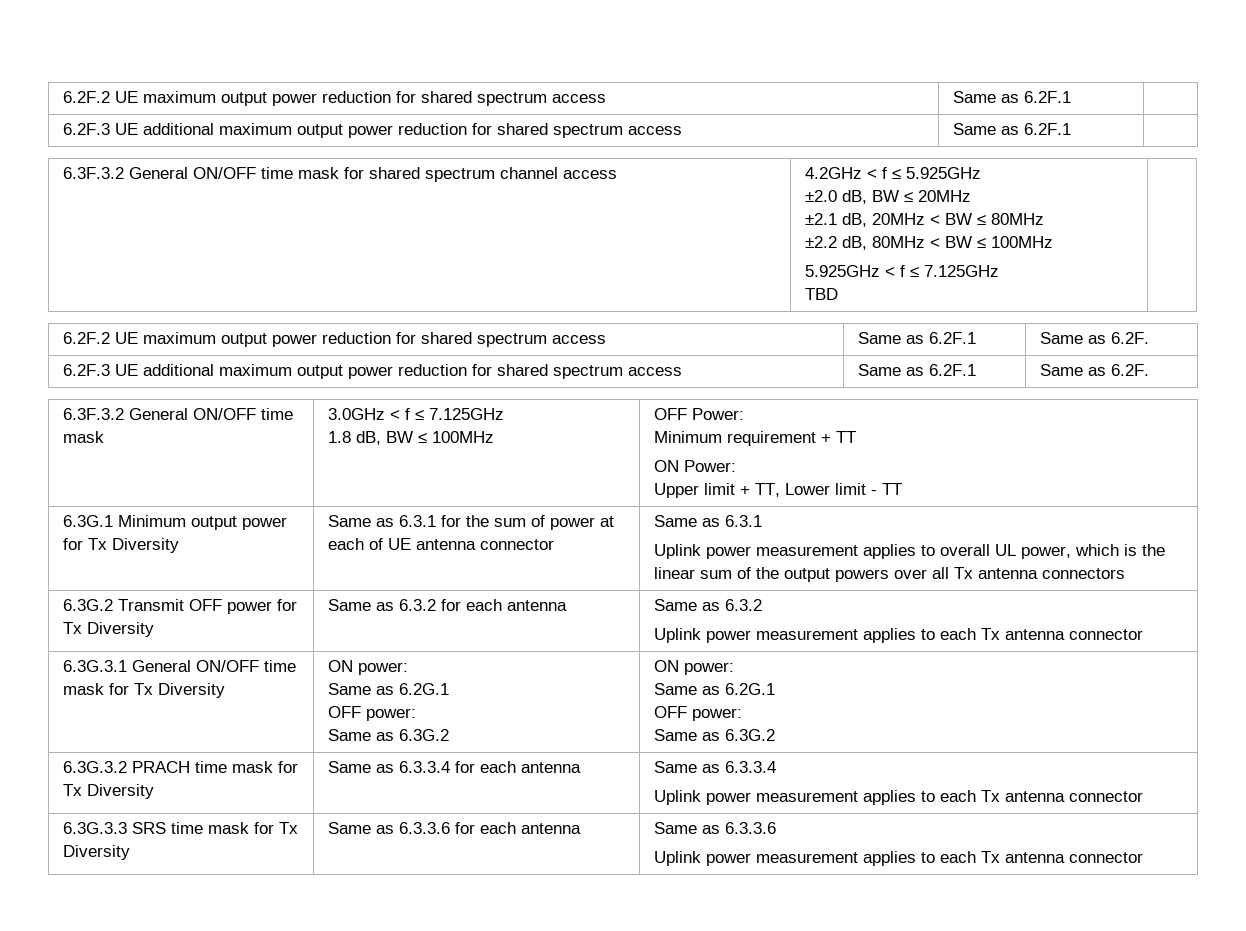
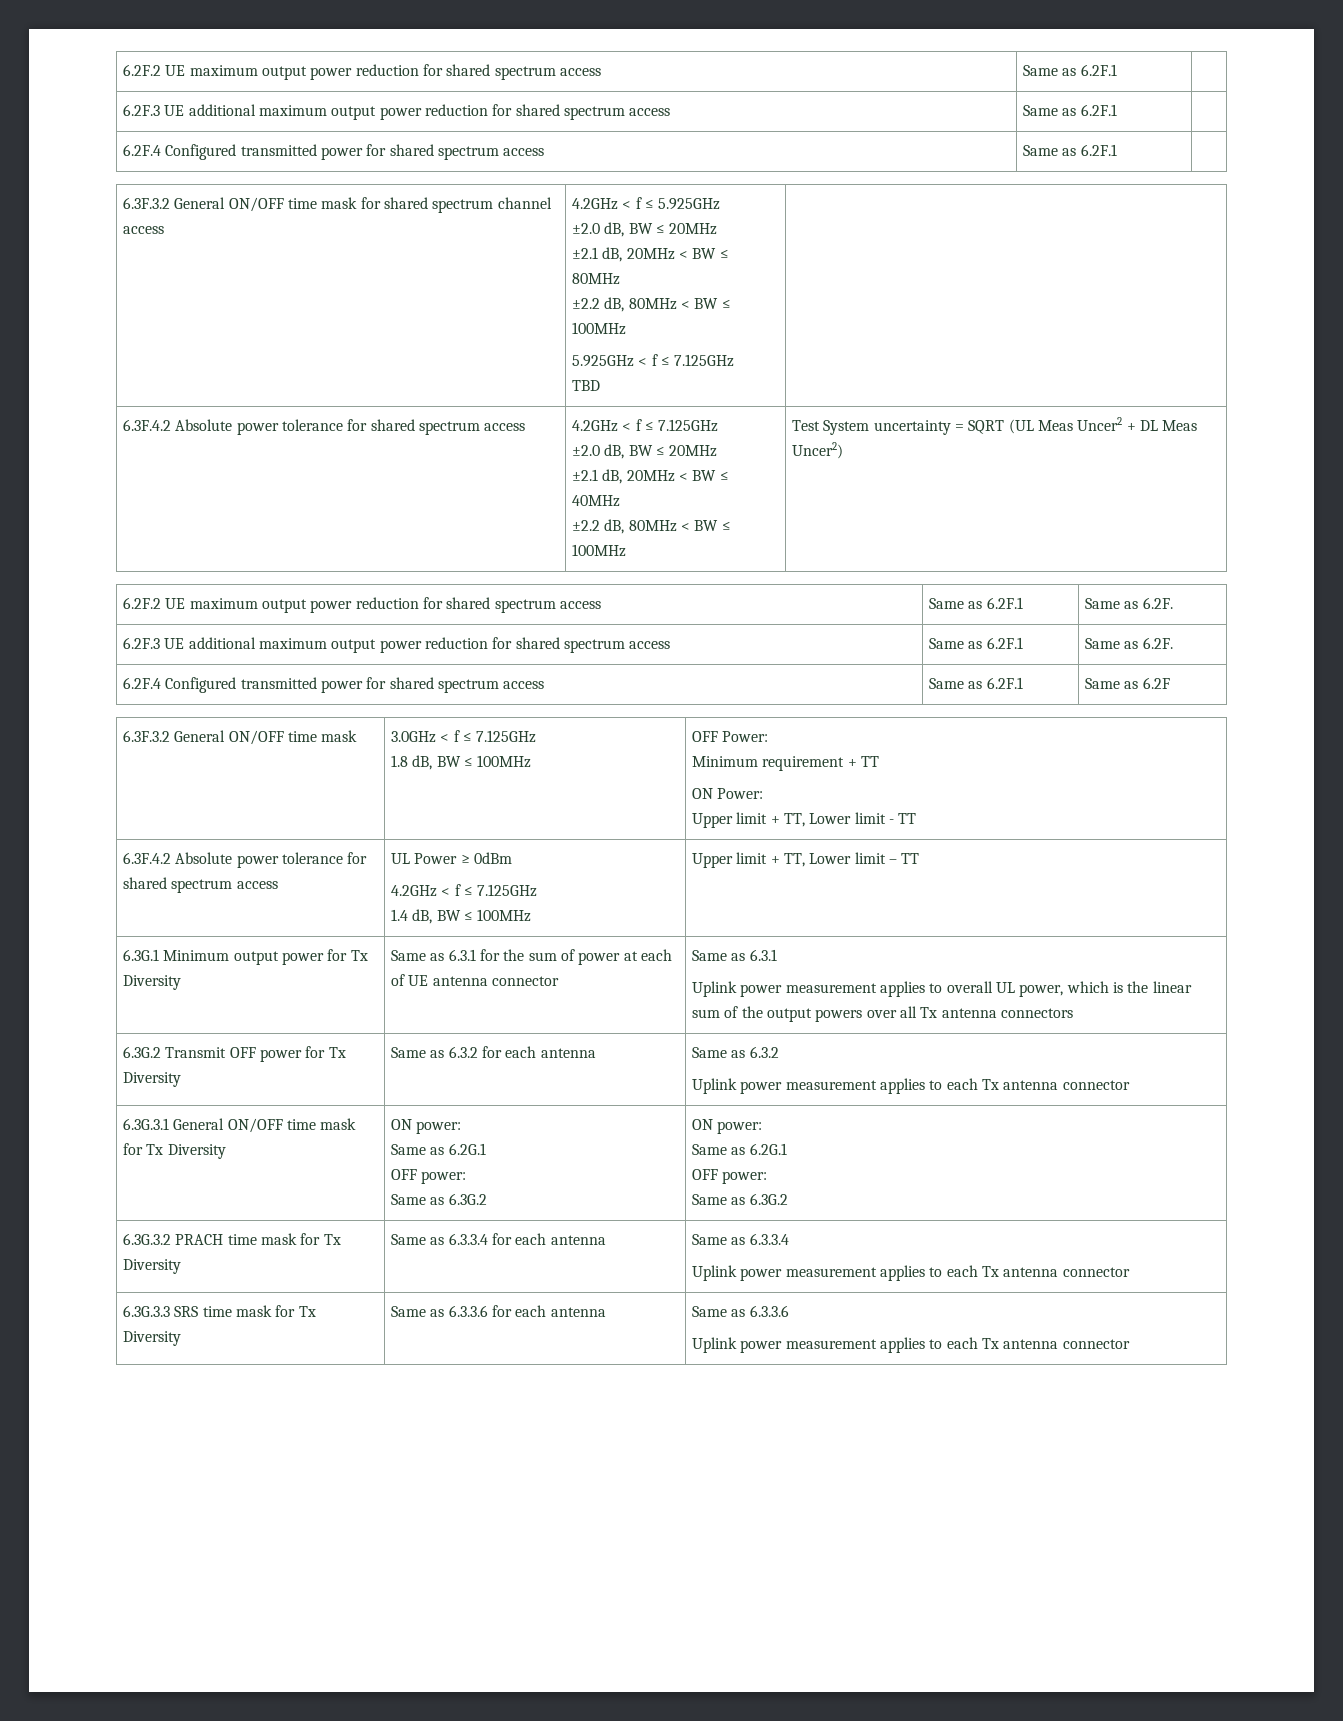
(1072, 129) none -> [123,144,545,160] [1023,144,1117,156] // 6.2F.4 Configured transmitted power for shared spectrum access | Same as 6.2F.1 |
(839, 294) none -> [123,419,526,435] [572,419,719,432] [572,444,718,459] [572,469,729,484] [572,495,621,507] [572,519,731,534] [572,544,627,557] [792,417,1198,435] [792,442,844,459] // 6.3F.4.2 Absolute power tolerance for shared spectrum access | 4.2GHz < f ≤ 7.125GHz // ±2.0 dB, BW ≤ 20MHz // ±2.1 dB, 20MHz < BW ≤ 40MHz // ±2.2 dB, 80MHz < BW ≤ 100MHz | Test System uncertainty = SQRT (UL Meas Uncer2 + DL Meas Uncer2)
(1150, 370) none -> [123,677,545,693] [929,677,1023,689] [1085,677,1170,689] // 6.2F.4 Configured transmitted power for shared spectrum access | Same as 6.2F.1 | Same as 6.2F
(903, 489) none -> [123,852,368,868] [123,877,278,893] [391,852,513,864] [391,884,538,897] [391,909,532,924] [692,852,920,868] // 6.3F.4.2 Absolute power tolerance for shared spectrum access | UL Power ≥ 0dBm // 4.2GHz < f ≤ 7.125GHz // 1.4 dB, BW ≤ 100MHz | Upper limit + TT, Lower limit – TT

